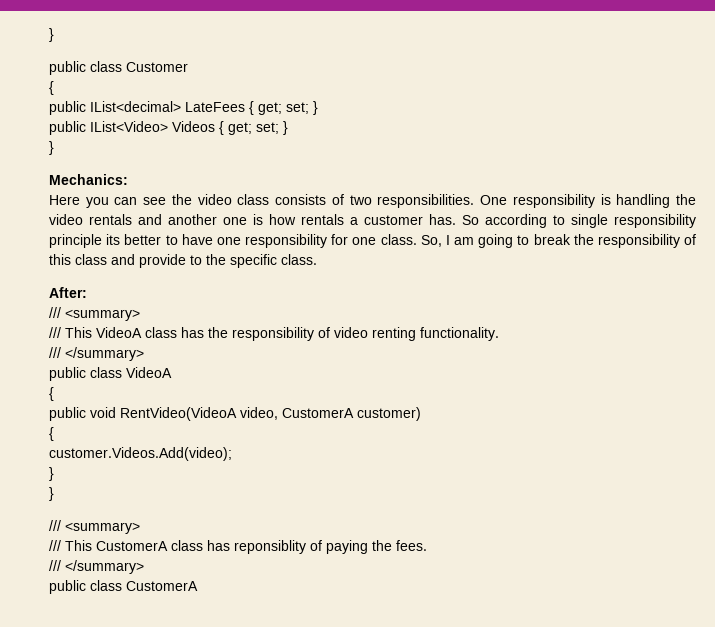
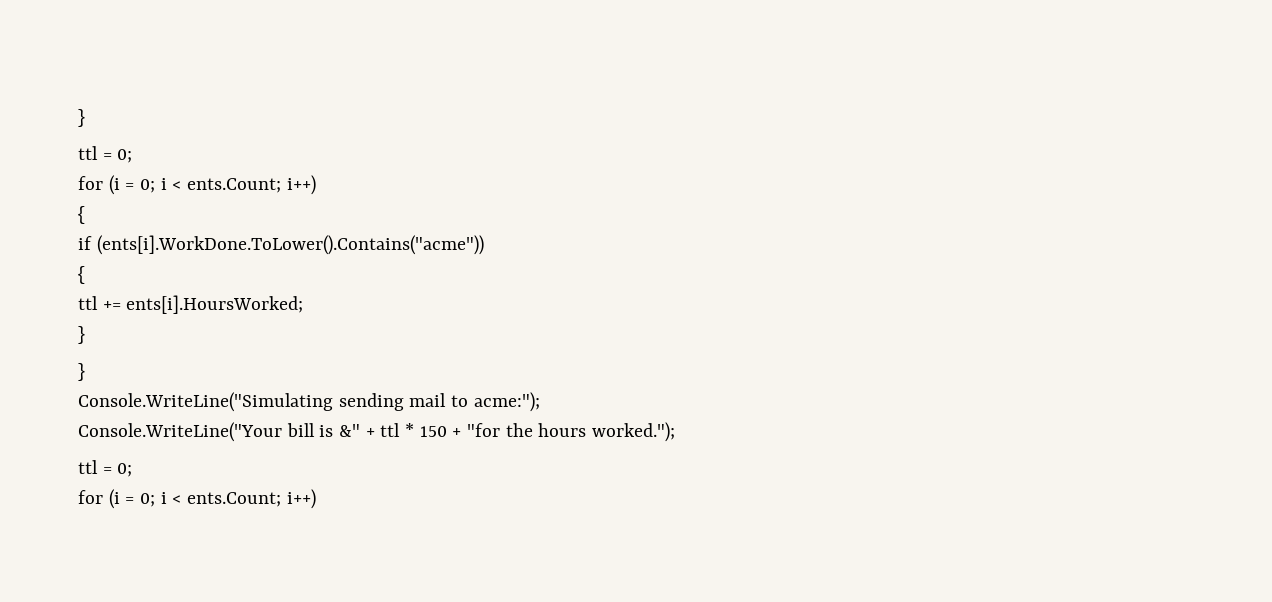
[49,28,54,42] [49,61,188,75] [49,81,54,95] [49,101,318,115] [49,121,288,135] [49,141,54,155] [49,174,128,185] [49,194,697,208] [49,214,696,228] [49,234,697,248] [49,254,317,268] [49,287,87,298] [49,307,140,321] [49,327,499,341] [49,347,144,361] [49,367,172,381] [49,387,54,401] [49,407,421,421] [49,427,54,441] [49,447,232,461] [49,467,54,481] [49,487,54,501] [49,520,140,534] [49,540,427,554] [49,560,144,574] [49,580,198,594] } // public class Customer // { // public IList<decimal> LateFees { get; set; } // public IList<Video> Videos { get; set; } // } // Mechanics: // Here you can see the video class consists of two responsibilities. One responsibility is handling the video rentals and another one is how rentals a customer has. So according to single responsibility principle its better to have one responsibility for one class. So, I am going to break the responsibility of this class and provide to the specific class. // After: // /// <summary> // /// This VideoA class has the responsibility of video renting functionality. // /// </summary> // public class VideoA // { // public void RentVideo(VideoA video, CustomerA customer) // { // customer.Videos.Add(video); // } // } // /// <summary> // /// This CustomerA class has reponsiblity of paying the fees. // /// </summary> // public class CustomerA -> [78,109,85,127] [78,146,133,163] [78,175,316,195] [78,206,85,224] [78,235,484,255] [78,266,85,284] [78,295,304,314] [78,326,85,344] [78,363,85,381] [78,392,540,412] [78,422,676,442] [78,460,133,477] [78,489,316,509] } // ttl = 0; // for (i = 0; i < ents.Count; i++) // { // if (ents[i].WorkDone.ToLower().Contains("acme")) // { // ttl += ents[i].HoursWorked; // } // } // Console.WriteLine("Simulating sending mail to acme:"); // Console.WriteLine("Your bill is &" + ttl * 150 + "for the hours worked."); // ttl = 0; // for (i = 0; i < ents.Count; i++)

